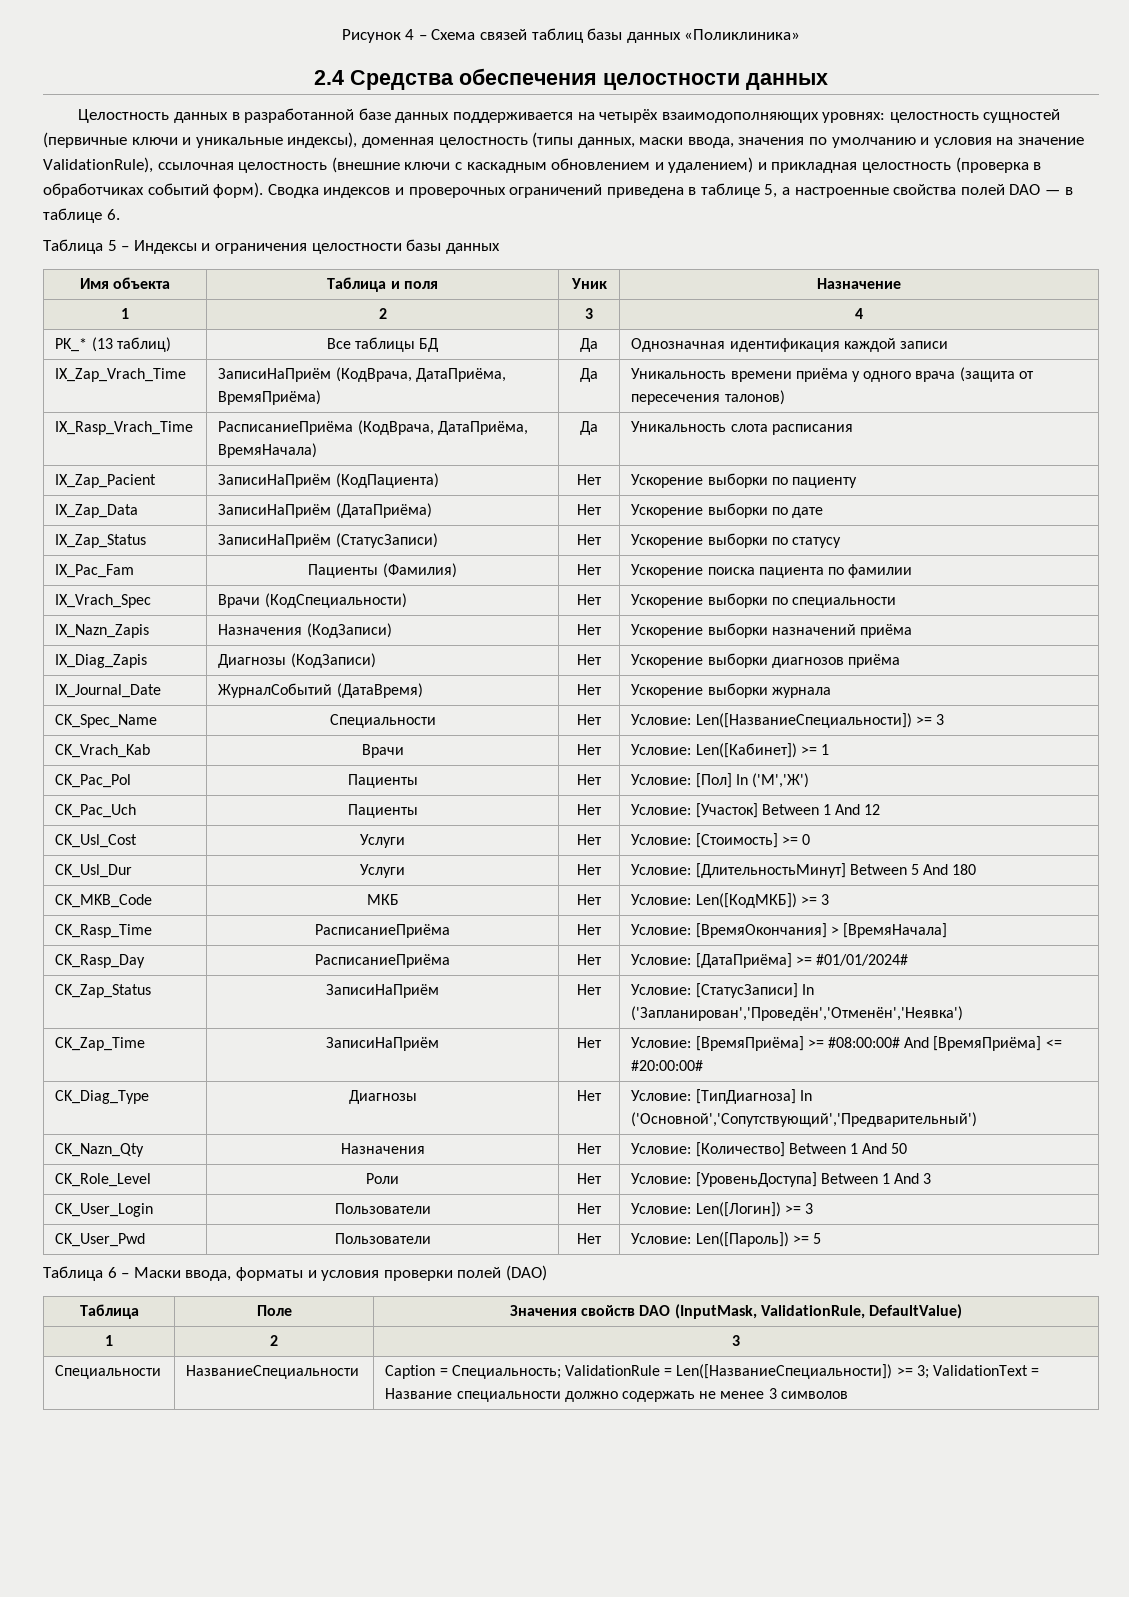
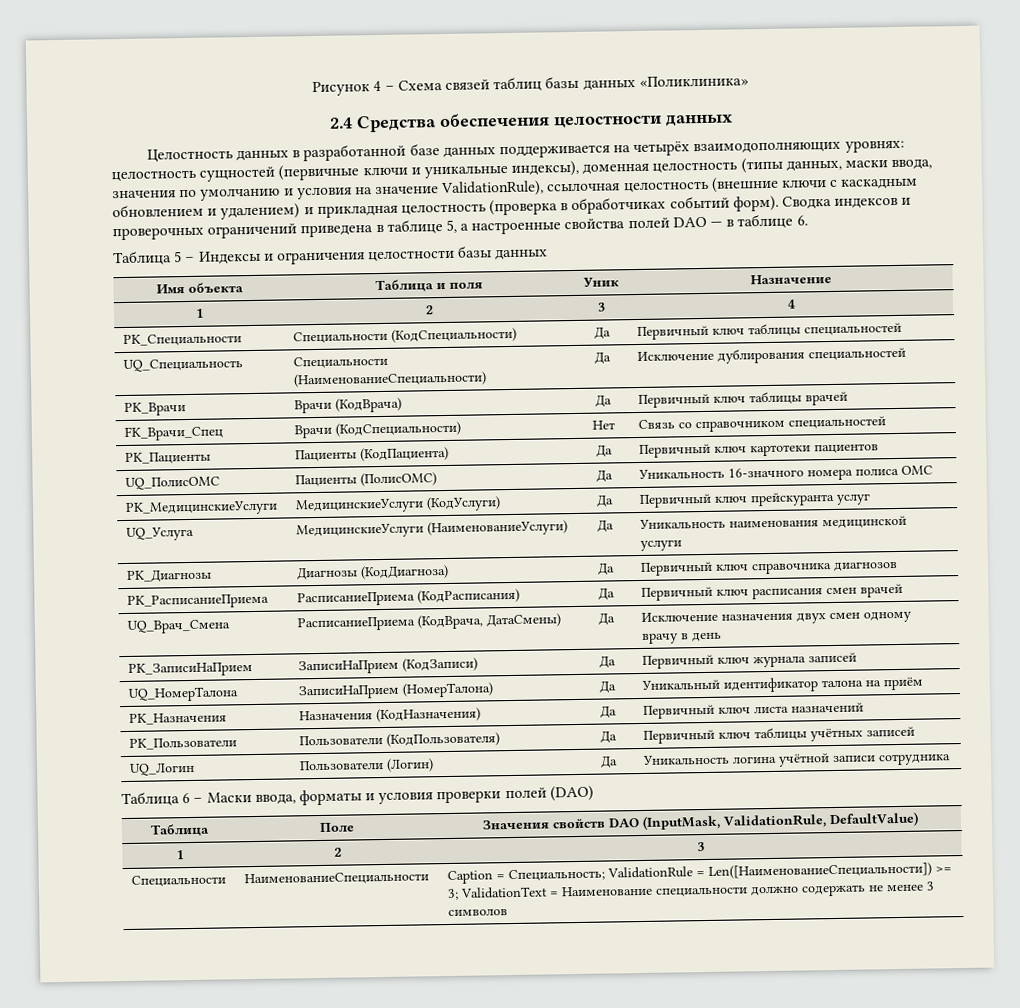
[55,337,171,352] [326,337,439,352] [580,338,598,352] [631,338,949,352] [55,368,187,382] [218,367,506,382] [218,390,322,405] [580,368,598,382] [631,367,1034,382] [631,390,785,405] [55,421,194,435] [218,420,528,435] [218,443,318,458] [580,421,598,435] [631,421,853,435] [55,474,157,488] [218,473,439,488] [577,474,602,485] [631,473,858,488] [55,504,139,518] [218,503,432,518] [577,504,602,515] [631,503,824,518] [55,534,147,548] [218,533,438,548] [577,534,602,545] [631,533,842,548] [55,564,135,578] [308,563,457,578] [577,564,602,575] [631,564,913,578] [55,594,152,608] [218,593,407,608] [577,594,602,605] [631,593,897,608] [55,624,150,638] [218,623,392,638] [577,624,602,635] [631,623,913,638] [55,654,148,668] [218,653,376,668] [577,654,602,665] [631,653,901,668] [55,684,162,698] [218,683,423,698] [577,684,602,695] [631,683,831,698] [55,714,158,728] [329,714,436,728] [577,714,602,725] [631,713,945,728] [55,744,151,758] [361,744,404,758] [577,744,602,755] [631,743,830,758] [55,774,132,788] [347,774,418,788] [577,774,602,785] [631,773,810,788] [55,804,137,818] [347,804,418,818] [577,804,602,815] [631,803,881,818] [55,834,138,848] [360,834,405,848] [577,834,602,845] [631,833,811,848] [55,864,133,878] [360,864,405,878] [577,864,602,875] [631,863,977,878] [55,894,153,908] [366,894,399,905] [577,894,602,905] [631,893,830,908] [55,924,153,938] [315,924,450,938] [577,924,602,935] [631,923,948,938] [55,954,146,968] [315,954,450,968] [577,954,602,965] [631,953,909,968] [55,984,152,998] [326,984,439,998] [577,984,602,995] [631,983,814,998] [631,1006,964,1021] [55,1037,146,1051] [326,1037,439,1051] [577,1037,602,1048] [631,1036,1062,1051] [631,1060,704,1071] [55,1090,150,1104] [348,1090,417,1104] [577,1090,602,1101] [631,1089,812,1104] [631,1112,978,1127] [55,1143,145,1157] [340,1143,425,1154] [577,1143,602,1154] [631,1142,908,1157] [55,1173,152,1187] [366,1173,399,1184] [577,1173,602,1184] [631,1172,932,1187] [55,1203,154,1217] [334,1203,431,1214] [577,1203,602,1214] [631,1202,814,1217] [55,1233,146,1247] [334,1233,431,1244] [577,1233,602,1244] [631,1232,822,1247] PK_* (13 таблиц) | Все таблицы БД | Да | Однозначная идентификация каждой записи // IX_Zap_Vrach_Time | ЗаписиНаПриём (КодВрача, ДатаПриёма, ВремяПриёма) | Да | Уникальность времени приёма у одного врача (защита от пересечения талонов) // IX_Rasp_Vrach_Time | РасписаниеПриёма (КодВрача, ДатаПриёма, ВремяНачала) | Да | Уникальность слота расписания // IX_Zap_Pacient | ЗаписиНаПриём (КодПациента) | Нет | Ускорение выборки по пациенту // IX_Zap_Data | ЗаписиНаПриём (ДатаПриёма) | Нет | Ускорение выборки по дате // IX_Zap_Status | ЗаписиНаПриём (СтатусЗаписи) | Нет | Ускорение выборки по статусу // IX_Pac_Fam | Пациенты (Фамилия) | Нет | Ускорение поиска пациента по фамилии // IX_Vrach_Spec | Врачи (КодСпециальности) | Нет | Ускорение выборки по специальности // IX_Nazn_Zapis | Назначения (КодЗаписи) | Нет | Ускорение выборки назначений приёма // IX_Diag_Zapis | Диагнозы (КодЗаписи) | Нет | Ускорение выборки диагнозов приёма // IX_Journal_Date | ЖурналСобытий (ДатаВремя) | Нет | Ускорение выборки журнала // CK_Spec_Name | Специальности | Нет | Условие: Len([НазваниеСпециальности]) >= 3 // CK_Vrach_Kab | Врачи | Нет | Условие: Len([Кабинет]) >= 1 // CK_Pac_Pol | Пациенты | Нет | Условие: [Пол] In ('М','Ж') // CK_Pac_Uch | Пациенты | Нет | Условие: [Участок] Between 1 And 12 // CK_Usl_Cost | Услуги | Нет | Условие: [Стоимость] >= 0 // CK_Usl_Dur | Услуги | Нет | Условие: [ДлительностьМинут] Between 5 And 180 // CK_MKB_Code | МКБ | Нет | Условие: Len([КодМКБ]) >= 3 // CK_Rasp_Time | РасписаниеПриёма | Нет | Условие: [ВремяОкончания] > [ВремяНачала] // CK_Rasp_Day | РасписаниеПриёма | Нет | Условие: [ДатаПриёма] >= #01/01/2024# // CK_Zap_Status | ЗаписиНаПриём | Нет | Условие: [СтатусЗаписи] In ('Запланирован','Проведён','Отменён','Неявка') // CK_Zap_Time | ЗаписиНаПриём | Нет | Условие: [ВремяПриёма] >= #08:00:00# And [ВремяПриёма] <= #20:00:00# // CK_Diag_Type | Диагнозы | Нет | Условие: [ТипДиагноза] In ('Основной','Сопутствующий','Предварительный') // CK_Nazn_Qty | Назначения | Нет | Условие: [Количество] Between 1 And 50 // CK_Role_Level | Роли | Нет | Условие: [УровеньДоступа] Between 1 And 3 // CK_User_Login | Пользователи | Нет | Условие: Len([Логин]) >= 3 // CK_User_Pwd | Пользователи | Нет | Условие: Len([Пароль]) >= 5 -> [123,333,243,346] [293,327,518,344] [594,326,611,340] [637,322,903,341] [123,358,244,372] [293,355,389,369] [293,371,488,388] [594,351,611,365] [637,347,907,364] [124,402,187,416] [294,397,403,414] [595,394,612,408] [638,391,849,408] [124,425,224,441] [294,421,462,439] [591,420,615,430] [638,416,887,433] [125,451,212,464] [295,446,450,462] [596,444,613,458] [639,443,880,458] [125,476,221,490] [295,472,438,487] [596,469,613,483] [638,465,934,481] [125,500,279,516] [295,496,502,514] [596,494,614,508] [639,491,872,508] [126,526,195,541] [296,520,569,539] [597,519,614,533] [639,515,908,529] [640,539,683,551] [126,568,213,583] [296,564,450,581] [597,562,615,576] [640,560,899,576] [127,593,270,609] [297,588,521,607] [598,587,615,601] [641,583,904,601] [127,619,231,634] [297,613,562,632] [598,612,615,626] [641,611,913,624] [642,632,723,644] [128,662,254,677] [298,657,479,675] [599,655,616,669] [642,652,858,669] [128,686,240,702] [298,682,494,700] [599,680,616,694] [641,676,924,693] [129,712,228,725] [299,707,482,723] [600,705,617,719] [643,702,865,719] [129,737,238,750] [299,732,501,747] [600,730,617,744] [643,726,916,744] [129,761,196,776] [299,758,435,772] [600,755,618,769] [642,753,952,767] PK_Специальности | Специальности (КодСпециальности) | Да | Первичный ключ таблицы специальностей // UQ_Специальность | Специальности (НаименованиеСпециальности) | Да | Исключение дублирования специальностей // PK_Врачи | Врачи (КодВрача) | Да | Первичный ключ таблицы врачей // FK_Врачи_Спец | Врачи (КодСпециальности) | Нет | Связь со справочником специальностей // PK_Пациенты | Пациенты (КодПациента) | Да | Первичный ключ картотеки пациентов // UQ_ПолисОМС | Пациенты (ПолисОМС) | Да | Уникальность 16-значного номера полиса ОМС // PK_МедицинскиеУслуги | МедицинскиеУслуги (КодУслуги) | Да | Первичный ключ прейскуранта услуг // UQ_Услуга | МедицинскиеУслуги (НаименованиеУслуги) | Да | Уникальность наименования медицинской услуги // PK_Диагнозы | Диагнозы (КодДиагноза) | Да | Первичный ключ справочника диагнозов // PK_РасписаниеПриема | РасписаниеПриема (КодРасписания) | Да | Первичный ключ расписания смен врачей // UQ_Врач_Смена | РасписаниеПриема (КодВрача, ДатаСмены) | Да | Исключение назначения двух смен одному врачу в день // PK_ЗаписиНаПрием | ЗаписиНаПрием (КодЗаписи) | Да | Первичный ключ журнала записей // UQ_НомерТалона | ЗаписиНаПрием (НомерТалона) | Да | Уникальный идентификатор талона на приём // PK_Назначения | Назначения (КодНазначения) | Да | Первичный ключ листа назначений // PK_Пользователи | Пользователи (КодПользователя) | Да | Первичный ключ таблицы учётных записей // UQ_Логин | Пользователи (Логин) | Да | Уникальность логина учётной записи сотрудника
[186,1365,360,1379] НазваниеСпециальности -> [244,871,430,886] НаименованиеСпециальности
[676,1364,893,1379] Len([НазваниеСпециальности]) -> [708,862,933,879] Len([НаименованиеСпециальности])
[385,1388,453,1399] Название -> [561,885,654,897] Наименование

